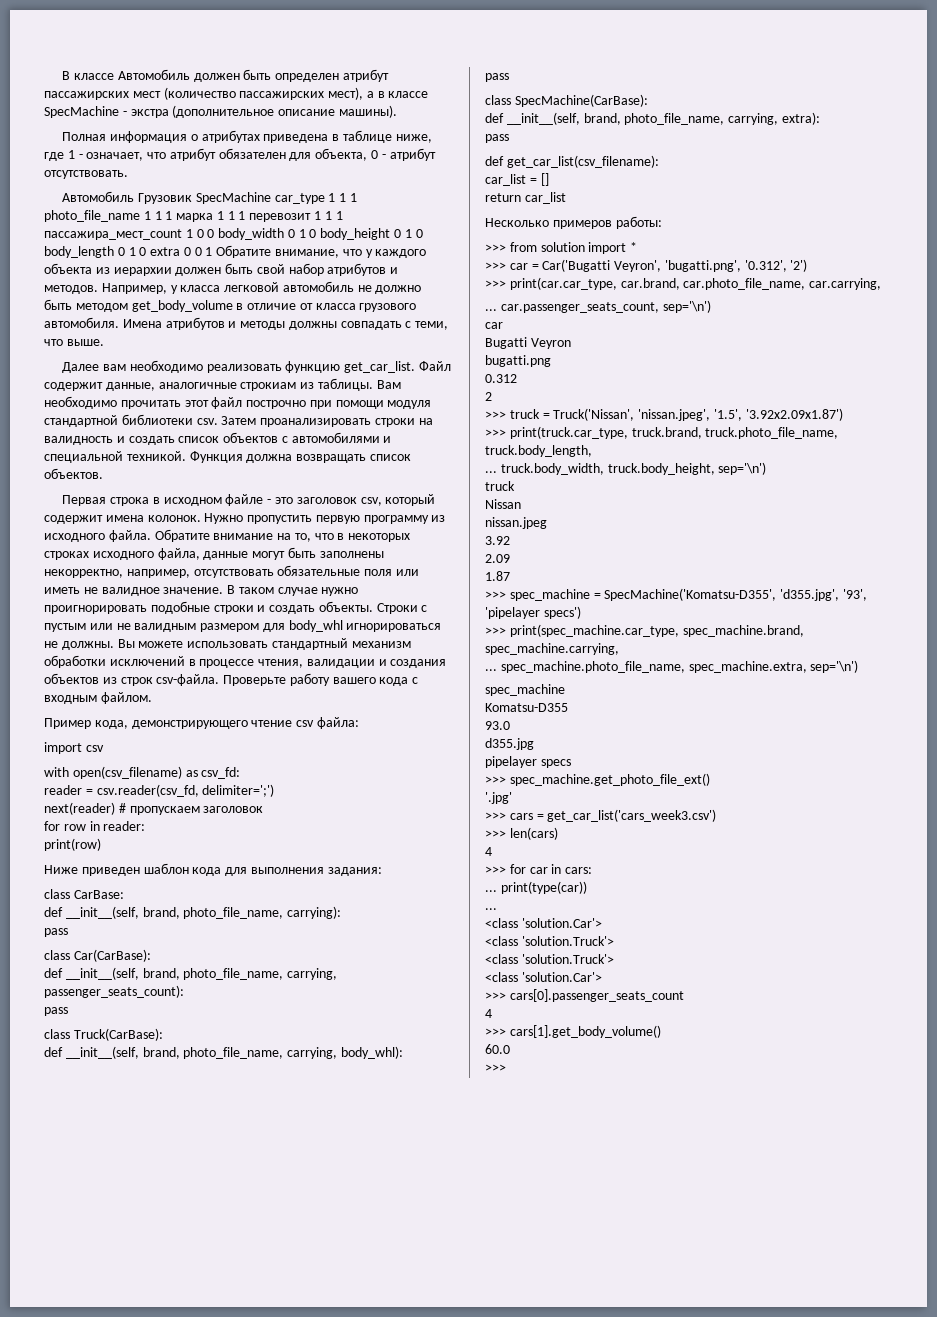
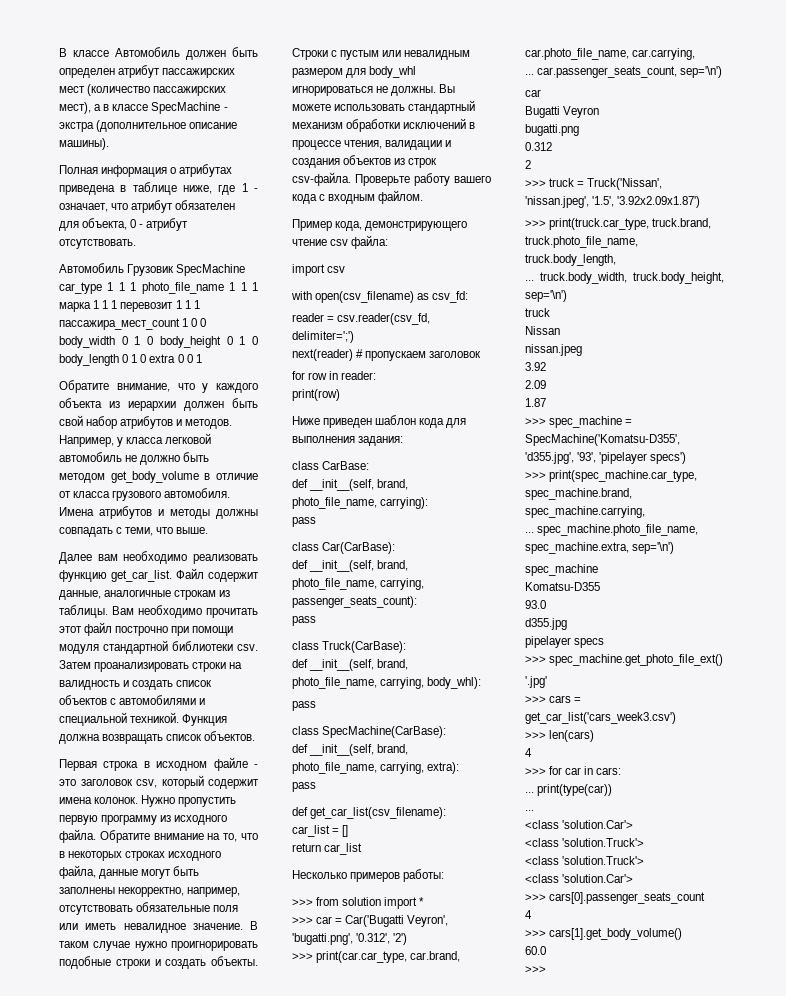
(213, 251) none -> (202, 358) //
[240,382,297,391] строкиам -> [174,590,217,600] строкам
[83,587,160,596] не валидное -> [123,923,186,933] невалидное
[116,623,197,632] не валидным -> [404,50,471,60] невалидным

